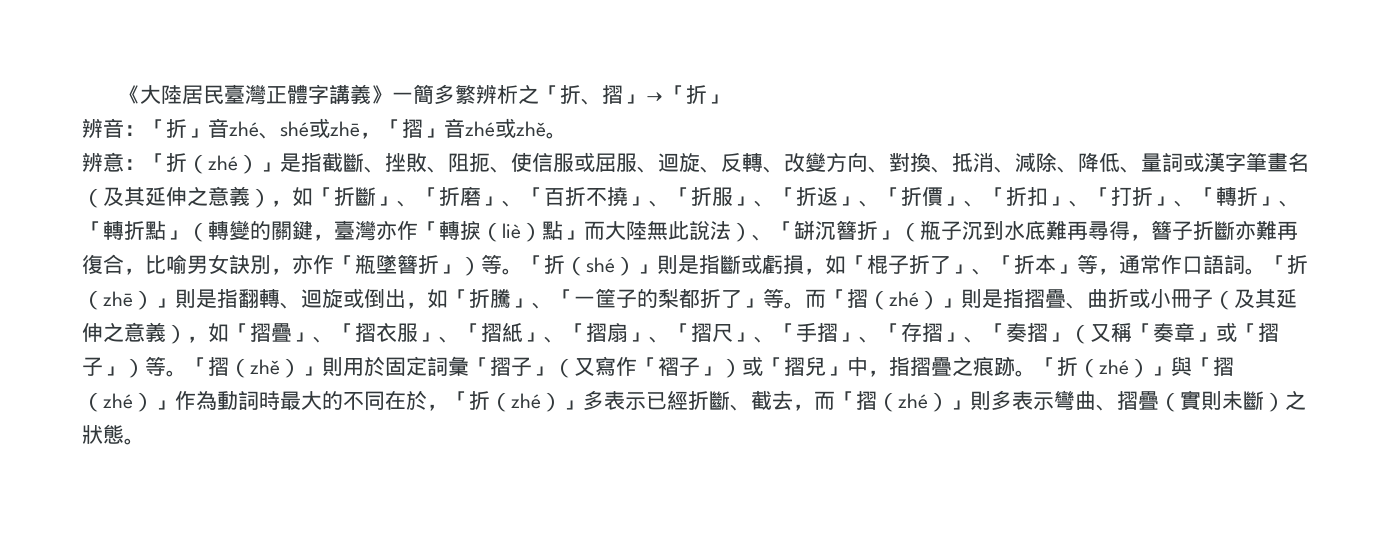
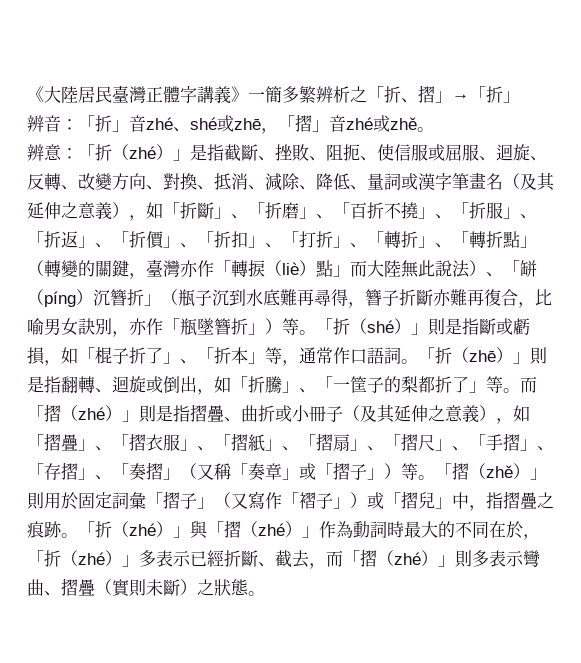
(815, 230) none -> [27,289,93,307] （píng）

